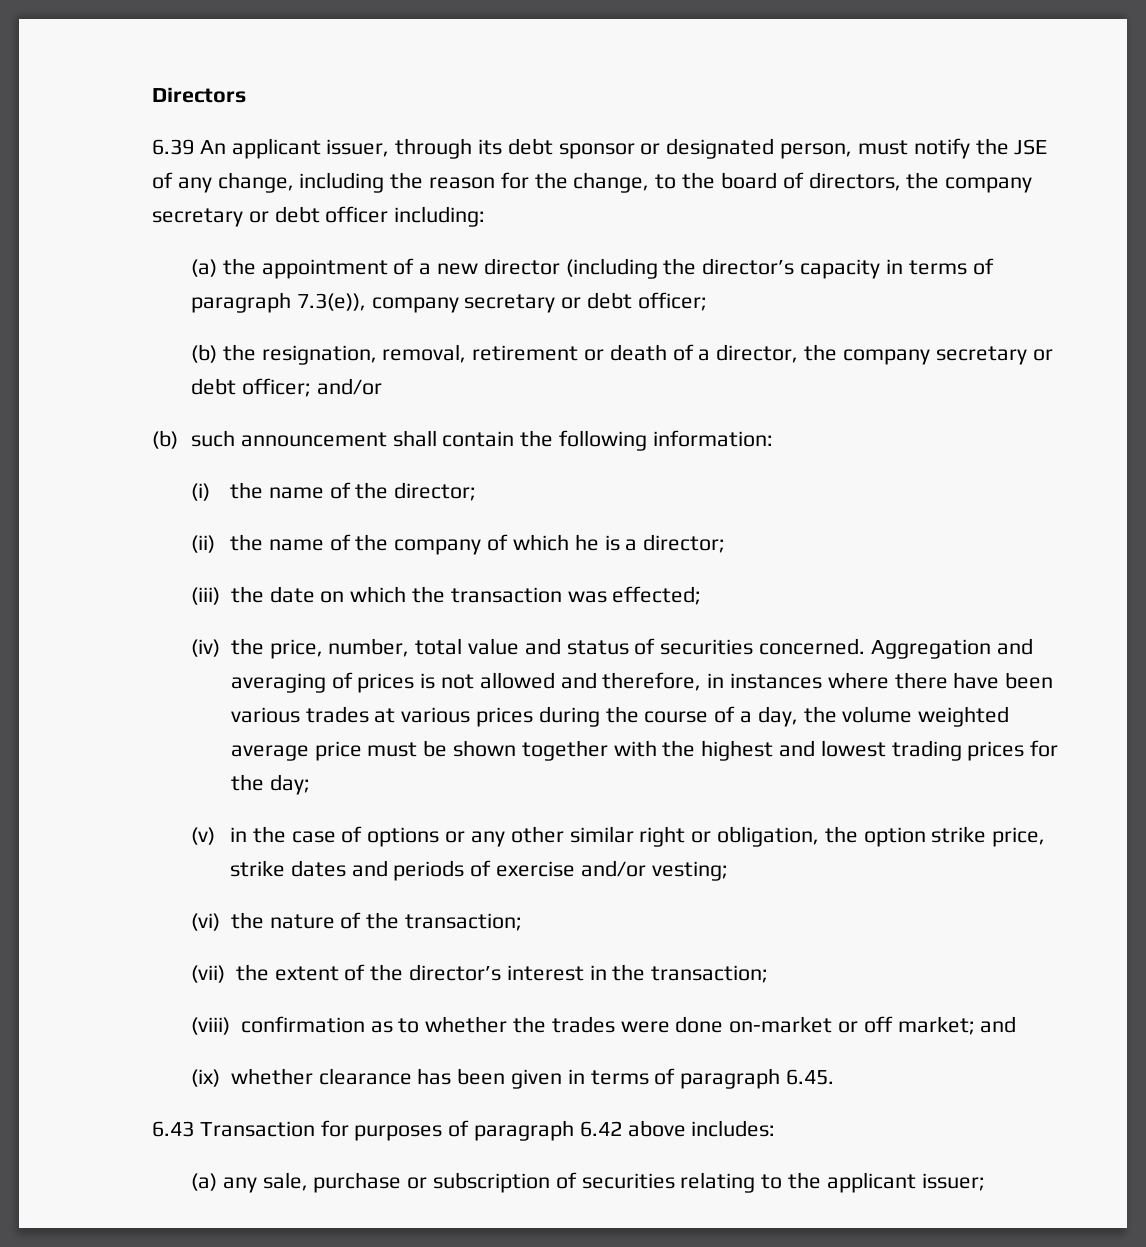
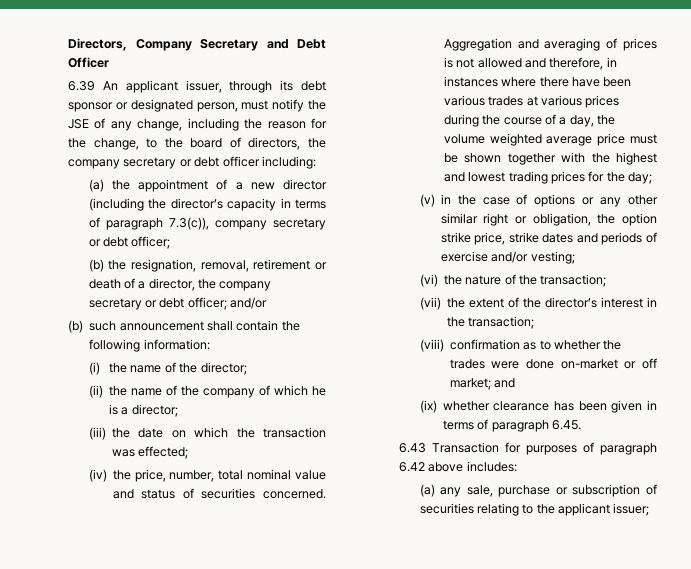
[152,87,247,103] Directors -> [68,38,327,51] [68,57,110,68] Directors, Company Secretary and Debt Officer
[296,293,366,311] 7.3(e)), -> [168,217,209,230] 7.3(c)),
(463, 646) none -> [247,469,292,480] nominal

